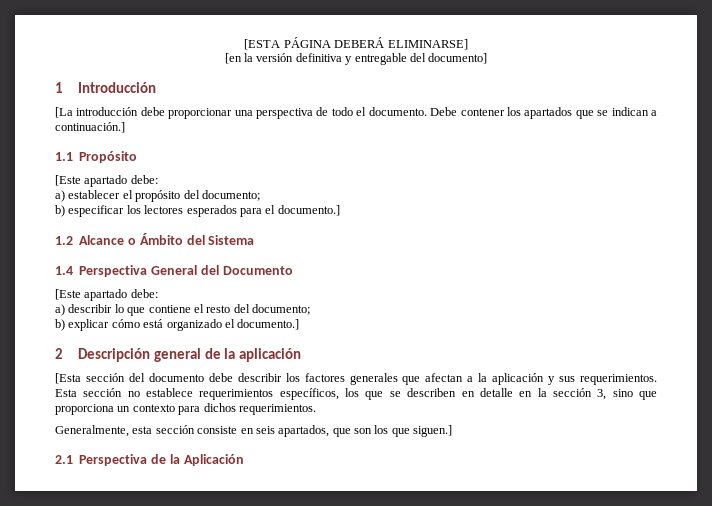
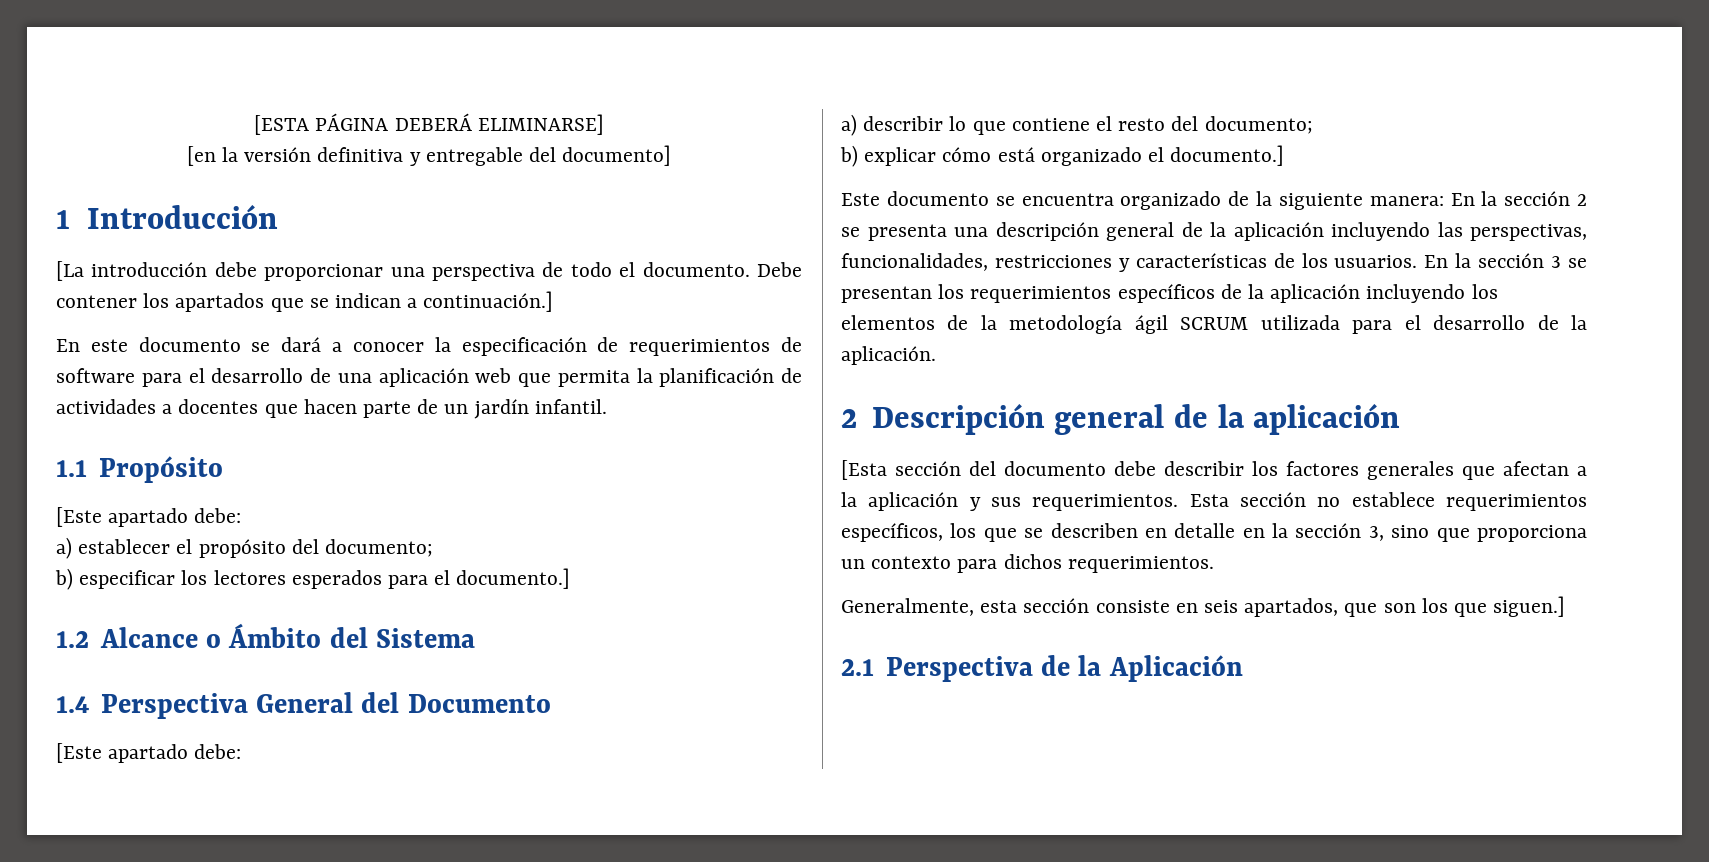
(125, 127) none -> [56,337,802,356] [56,368,802,387] [56,399,607,419] // En este documento se dará a conocer la especificación de requerimientos de software para el desarrollo de una aplicación web que permita la planificación de actividades a docentes que hacen parte de un jardín infantil.
(300, 324) none -> [841,191,1587,210] [841,222,1587,241] [841,253,1587,272] [841,284,1498,303] [841,315,1587,334] [841,346,936,365] // Este documento se encuentra organizado de la siguiente manera: En la sección 2 se presenta una descripción general de la aplicación incluyendo las perspectivas, funcionalidades, restricciones y características de los usuarios. En la sección 3 se presentan los requerimientos específicos de la aplicación incluyendo los elementos de la metodología ágil SCRUM utilizada para el desarrollo de la aplicación.

